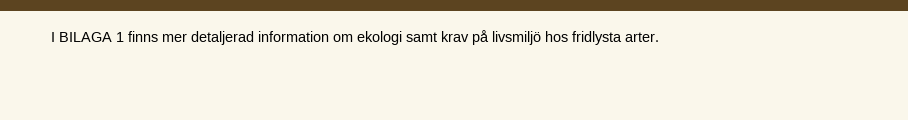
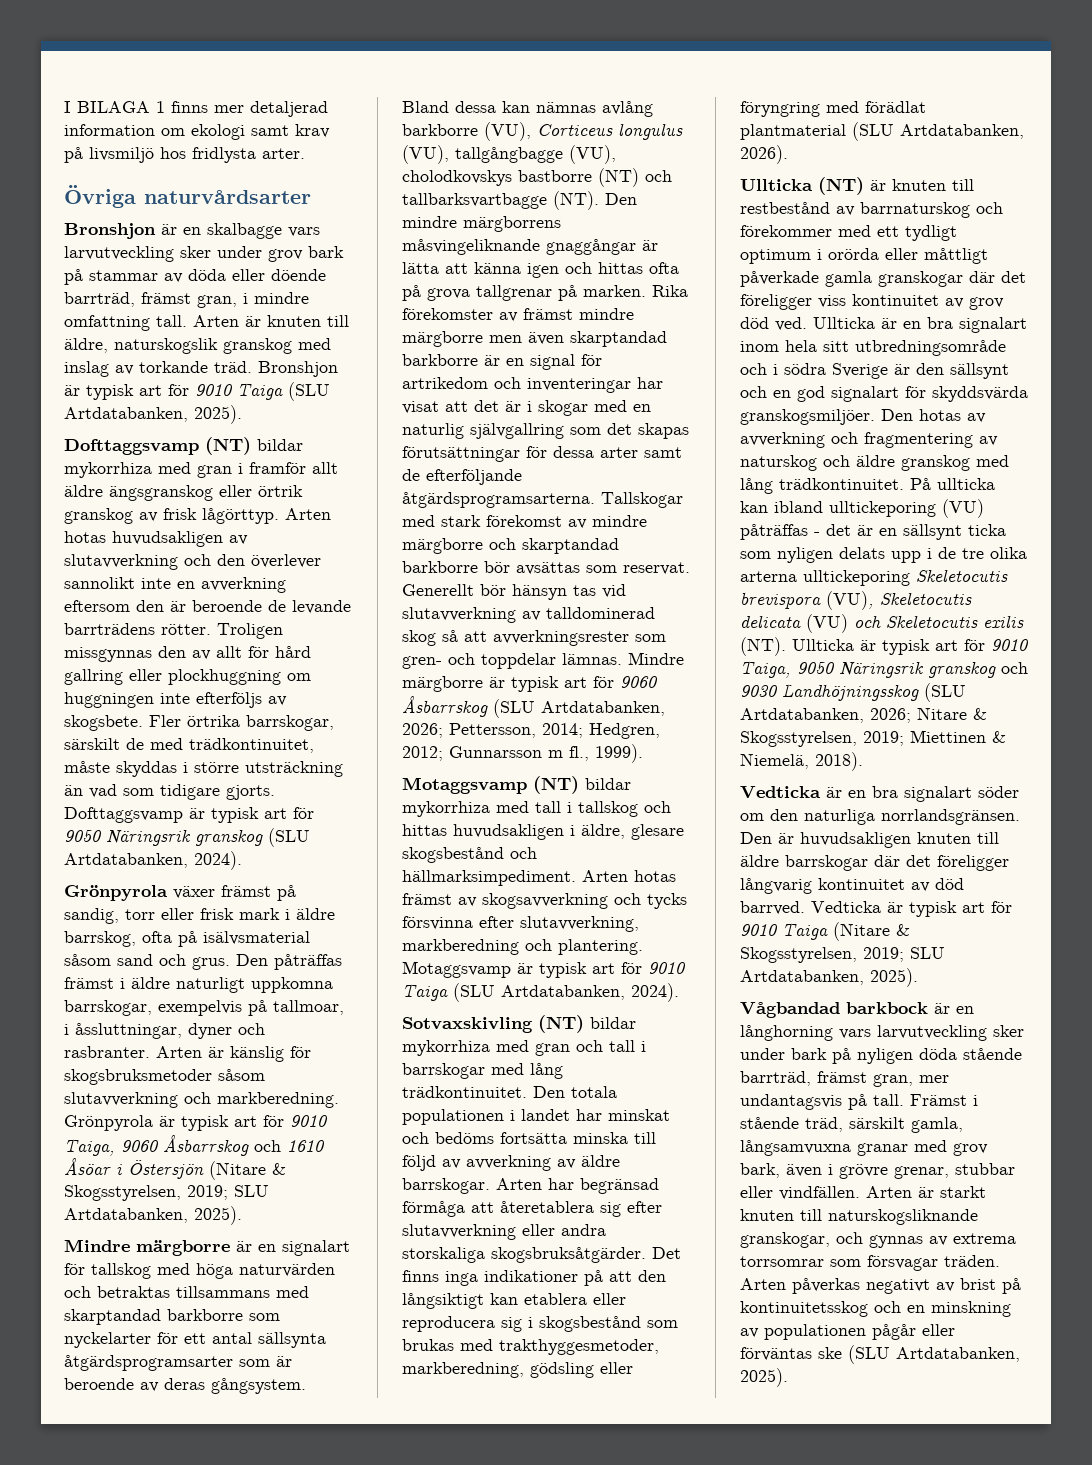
(659, 37) none -> [64,185,311,208] [64,223,320,239] [64,246,344,262] [64,269,326,285] [64,292,309,308] [64,315,349,331] [64,338,331,354] [64,361,338,377] [64,382,330,401] [64,405,242,424] [64,437,303,455] [64,462,338,478] [64,485,303,501] [64,508,331,524] [64,531,248,547] [64,554,321,570] [64,577,286,593] [64,600,351,614] [64,623,283,639] [64,646,311,662] [64,669,311,685] [64,692,287,708] [64,715,334,731] [64,738,314,753] [64,761,343,777] [64,784,275,800] [64,807,314,823] [64,828,310,847] [64,851,242,870] [64,885,296,901] [64,908,335,924] [64,931,310,947] [64,954,342,970] [64,977,333,993] [64,1000,344,1016] [64,1023,265,1039] [64,1046,311,1062] [64,1069,265,1085] [64,1092,339,1108] [64,1115,327,1131] [64,1135,324,1156] [64,1158,286,1180] [64,1185,269,1201] [64,1206,242,1225] [64,1239,350,1256] [64,1263,335,1279] [64,1286,309,1298] [64,1309,280,1325] [64,1332,326,1348] [64,1355,292,1371] [64,1378,306,1394] [402,101,653,117] [402,122,683,141] [402,145,616,164] [402,168,672,187] [402,191,637,210] [402,216,561,232] [402,239,658,255] [402,262,679,278] [402,285,688,301] [402,308,634,322] [402,331,667,347] [402,354,602,370] [402,377,663,393] [402,400,651,416] [402,423,689,439] [402,446,682,462] [402,469,522,485] [402,492,683,508] [402,515,647,529] [402,538,619,554] [402,561,690,575] [402,584,626,600] [402,607,655,623] [402,630,666,646] [402,652,684,669] [402,676,657,692] [402,696,665,718] [402,723,660,739] [402,744,643,763] [402,776,631,794] [402,801,671,817] [402,824,684,840] [402,847,537,863] [402,870,676,886] [402,893,687,909] [402,916,639,932] [402,939,643,955] [402,961,685,978] [402,983,679,1002] [402,1015,636,1033] [402,1040,646,1056] [402,1063,563,1079] [402,1086,617,1098] [402,1109,670,1125] [402,1132,656,1144] [402,1155,620,1171] [402,1178,659,1194] [402,1201,662,1217] [402,1224,606,1240] [402,1247,681,1263] [402,1270,666,1286] [402,1293,626,1309] [402,1316,678,1332] [402,1339,659,1355] [402,1362,633,1378] [740,101,926,117] [740,122,1024,141] [740,145,788,164] [740,177,974,195] [740,202,1003,218] [740,225,957,241] [740,248,988,264] [740,271,1026,287] [740,294,1004,310] [740,317,1027,333] [740,340,1006,356] [740,363,1009,379] [740,386,1028,402] [740,409,986,425] [740,432,998,448] [740,455,1009,471] [740,478,995,494] [740,499,984,518] [740,524,1006,540] [740,547,1027,563] [740,569,1008,586] [740,591,972,610] [740,614,1024,633] [740,637,1028,656] [740,661,1028,678] [740,683,966,702] [740,707,987,723] [740,730,1006,747] [740,752,863,771] [740,786,1019,802] [740,809,1020,825] [740,832,999,848] [740,855,1009,871] [740,878,964,894] [740,901,1012,917] [740,922,910,941] [740,947,945,963] [740,968,918,987] [740,1002,974,1018] [740,1025,1024,1041] [740,1048,1022,1064] [740,1071,949,1087] [740,1094,978,1110] [740,1117,963,1133] [740,1140,988,1156] [740,1163,1015,1179] [740,1186,986,1200] [740,1209,978,1225] [740,1232,1016,1248] [740,1255,1000,1271] [740,1278,1021,1294] [740,1301,1011,1317] [740,1324,955,1340] [740,1345,1020,1364] [740,1368,788,1387] // Övriga naturvårdsarter // Bronshjon är en skalbagge vars larvutveckling sker under grov bark på stammar av döda eller döende barrträd, främst gran, i mindre omfattning tall. Arten är knuten till äldre, naturskogslik granskog med inslag av torkande träd. Bronshjon är typisk art för 9010 Taiga (SLU Artdatabanken, 2025). // Dofttaggsvamp (NT) bildar mykorrhiza med gran i framför allt äldre ängsgranskog eller örtrik granskog av frisk lågörttyp. Arten hotas huvudsakligen av slutavverkning och den överlever sannolikt inte en avverkning eftersom den är beroende de levande barrträdens rötter. Troligen missgynnas den av allt för hård gallring eller plockhuggning om huggningen inte efterföljs av skogsbete. Fler örtrika barrskogar, särskilt de med trädkontinuitet, måste skyddas i större utsträckning än vad som tidigare gjorts. Dofttaggsvamp är typisk art för 9050 Näringsrik granskog (SLU Artdatabanken, 2024). // Grönpyrola växer främst på sandig, torr eller frisk mark i äldre barrskog, ofta på isälvsmaterial såsom sand och grus. Den påträffas främst i äldre naturligt uppkomna barrskogar, exempelvis på tallmoar, i åssluttningar, dyner och rasbranter. Arten är känslig för skogsbruksmetoder såsom slutavverkning och markberedning. Grönpyrola är typisk art för 9010 Taiga, 9060 Åsbarrskog och 1610 Åsöar i Östersjön (Nitare & Skogsstyrelsen, 2019; SLU Artdatabanken, 2025). // Mindre märgborre är en signalart för tallskog med höga naturvärden och betraktas tillsammans med skarptandad barkborre som nyckelarter för ett antal sällsynta åtgärdsprogramsarter som är beroende av deras gångsystem. Bland dessa kan nämnas avlång barkborre (VU), Corticeus longulus (VU), tallgångbagge (VU), cholodkovskys bastborre (NT) och tallbarksvartbagge (NT). Den mindre märgborrens måsvingeliknande gnaggångar är lätta att känna igen och hittas ofta på grova tallgrenar på marken. Rika förekomster av främst mindre märgborre men även skarptandad barkborre är en signal för artrikedom och inventeringar har visat att det är i skogar med en naturlig självgallring som det skapas förutsättningar för dessa arter samt de efterföljande åtgärdsprogramsarterna. Tallskogar med stark förekomst av mindre märgborre och skarptandad barkborre bör avsättas som reservat. Generellt bör hänsyn tas vid slutavverkning av talldominerad skog så att avverkningsrester som gren- och toppdelar lämnas. Mindre märgborre är typisk art för 9060 Åsbarrskog (SLU Artdatabanken, 2026; Pettersson, 2014; Hedgren, 2012; Gunnarsson m fl., 1999). // Motaggsvamp (NT) bildar mykorrhiza med tall i tallskog och hittas huvudsakligen i äldre, glesare skogsbestånd och hällmarksimpediment. Arten hotas främst av skogsavverkning och tycks försvinna efter slutavverkning, markberedning och plantering. Motaggsvamp är typisk art för 9010 Taiga (SLU Artdatabanken, 2024). // Sotvaxskivling (NT) bildar mykorrhiza med gran och tall i barrskogar med lång trädkontinuitet. Den totala populationen i landet har minskat och bedöms fortsätta minska till följd av avverkning av äldre barrskogar. Arten har begränsad förmåga att återetablera sig efter slutavverkning eller andra storskaliga skogsbruksåtgärder. Det finns inga indikationer på att den långsiktigt kan etablera eller reproducera sig i skogsbestånd som brukas med trakthyggesmetoder, markberedning, gödsling eller föryngring med förädlat plantmaterial (SLU Artdatabanken, 2026). // Ullticka (NT) är knuten till restbestånd av barrnaturskog och förekommer med ett tydligt optimum i orörda eller måttligt påverkade gamla granskogar där det föreligger viss kontinuitet av grov död ved. Ullticka är en bra signalart inom hela sitt utbredningsområde och i södra Sverige är den sällsynt och en god signalart för skyddsvärda granskogsmiljöer. Den hotas av avverkning och fragmentering av naturskog och äldre granskog med lång trädkontinuitet. På ullticka kan ibland ulltickeporing (VU) påträffas - det är en sällsynt ticka som nyligen delats upp i de tre olika arterna ulltickeporing Skeletocutis brevispora (VU), Skeletocutis delicata (VU) och Skeletocutis exilis (NT). Ullticka är typisk art för 9010 Taiga, 9050 Näringsrik granskog och 9030 Landhöjningsskog (SLU Artdatabanken, 2026; Nitare & Skogsstyrelsen, 2019; Miettinen & Niemelä, 2018). // Vedticka är en bra signalart söder om den naturliga norrlandsgränsen. Den är huvudsakligen knuten till äldre barrskogar där det föreligger långvarig kontinuitet av död barrved. Vedticka är typisk art för 9010 Taiga (Nitare & Skogsstyrelsen, 2019; SLU Artdatabanken, 2025). // Vågbandad barkbock är en långhorning vars larvutveckling sker under bark på nyligen döda stående barrträd, främst gran, mer undantagsvis på tall. Främst i stående träd, särskilt gamla, långsamvuxna granar med grov bark, även i grövre grenar, stubbar eller vindfällen. Arten är starkt knuten till naturskogsliknande granskogar, och gynnas av extrema torrsomrar som försvagar träden. Arten påverkas negativt av brist på kontinuitetsskog och en minskning av populationen pågår eller förväntas ske (SLU Artdatabanken, 2025).

